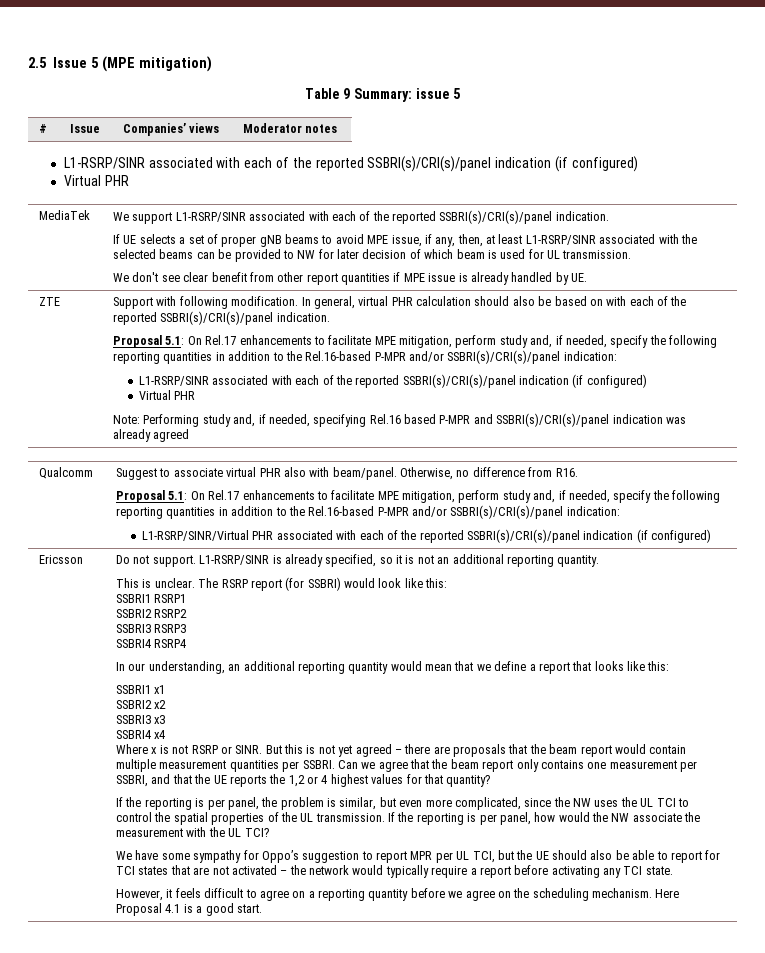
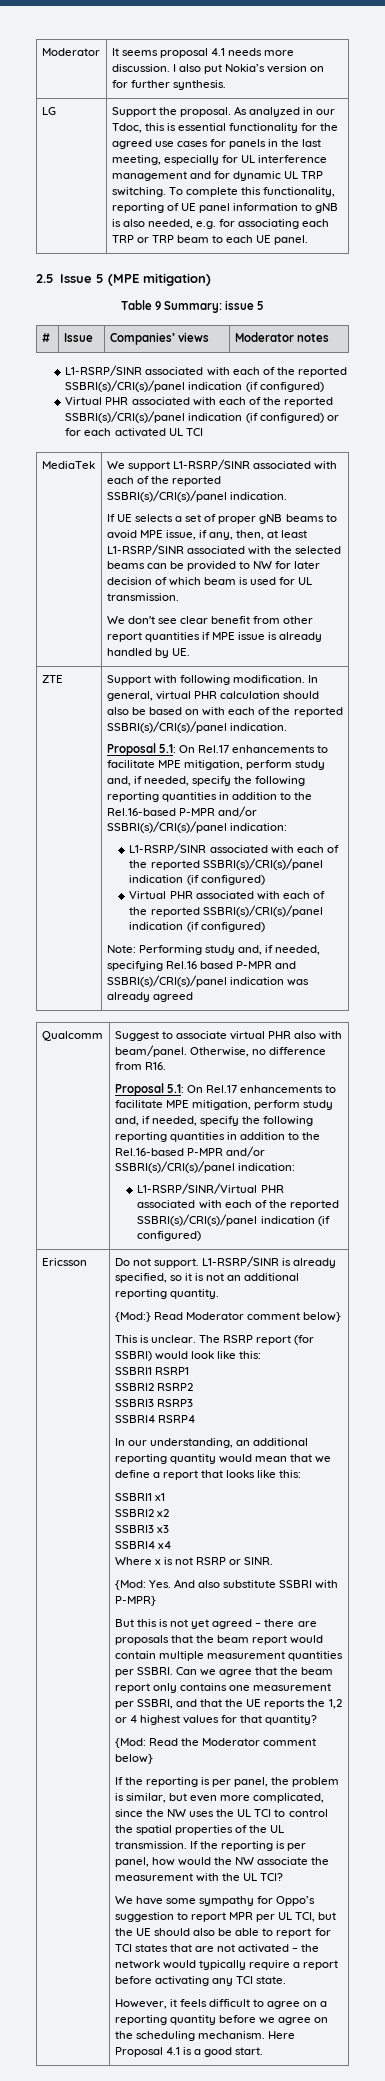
(28, 62) none -> [41,48,100,56] [111,48,295,58] [111,64,325,74] [111,80,226,90] [41,107,56,115] [111,106,336,117] [111,123,339,133] [111,139,322,149] [111,155,328,165] [111,171,324,181] [111,187,336,197] [111,203,339,213] [111,219,330,229] [111,235,309,245] Moderator | It seems proposal 4.1 needs more discussion. I also put Nokia’s version on for further synthesis. // LG | Support the proposal. As analyzed in our Tdoc, this is essential functionality for the agreed use cases for panels in the last meeting, especially for UL interference management and for dynamic UL TRP switching. To complete this functionality, reporting of UE panel information to gNB is also needed, e.g. for associating each TRP or TRP beam to each UE panel. //
(129, 180) none -> [131,397,334,407] [65,411,339,423] [65,428,203,437] associated with each of the reported SSBRI(s)/CRI(s)/panel indication (if configured) or for each activated UL TCI
(196, 395) none -> [195,891,325,900] [129,905,323,917] [129,922,265,932] associated with each of the reported SSBRI(s)/CRI(s)/panel indication (if configured)
(600, 561) none -> [114,1312,342,1322] // {Mod:} Read Moderator comment below}
(263, 749) none -> [114,1579,339,1590] [114,1596,156,1606] // {Mod: Yes. And also substitute SSBRI with P-MPR} //
(491, 781) none -> [114,1738,317,1748] [114,1754,153,1764] // {Mod: Read the Moderator comment below}

